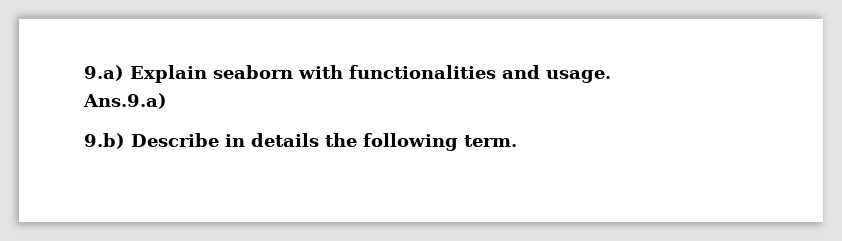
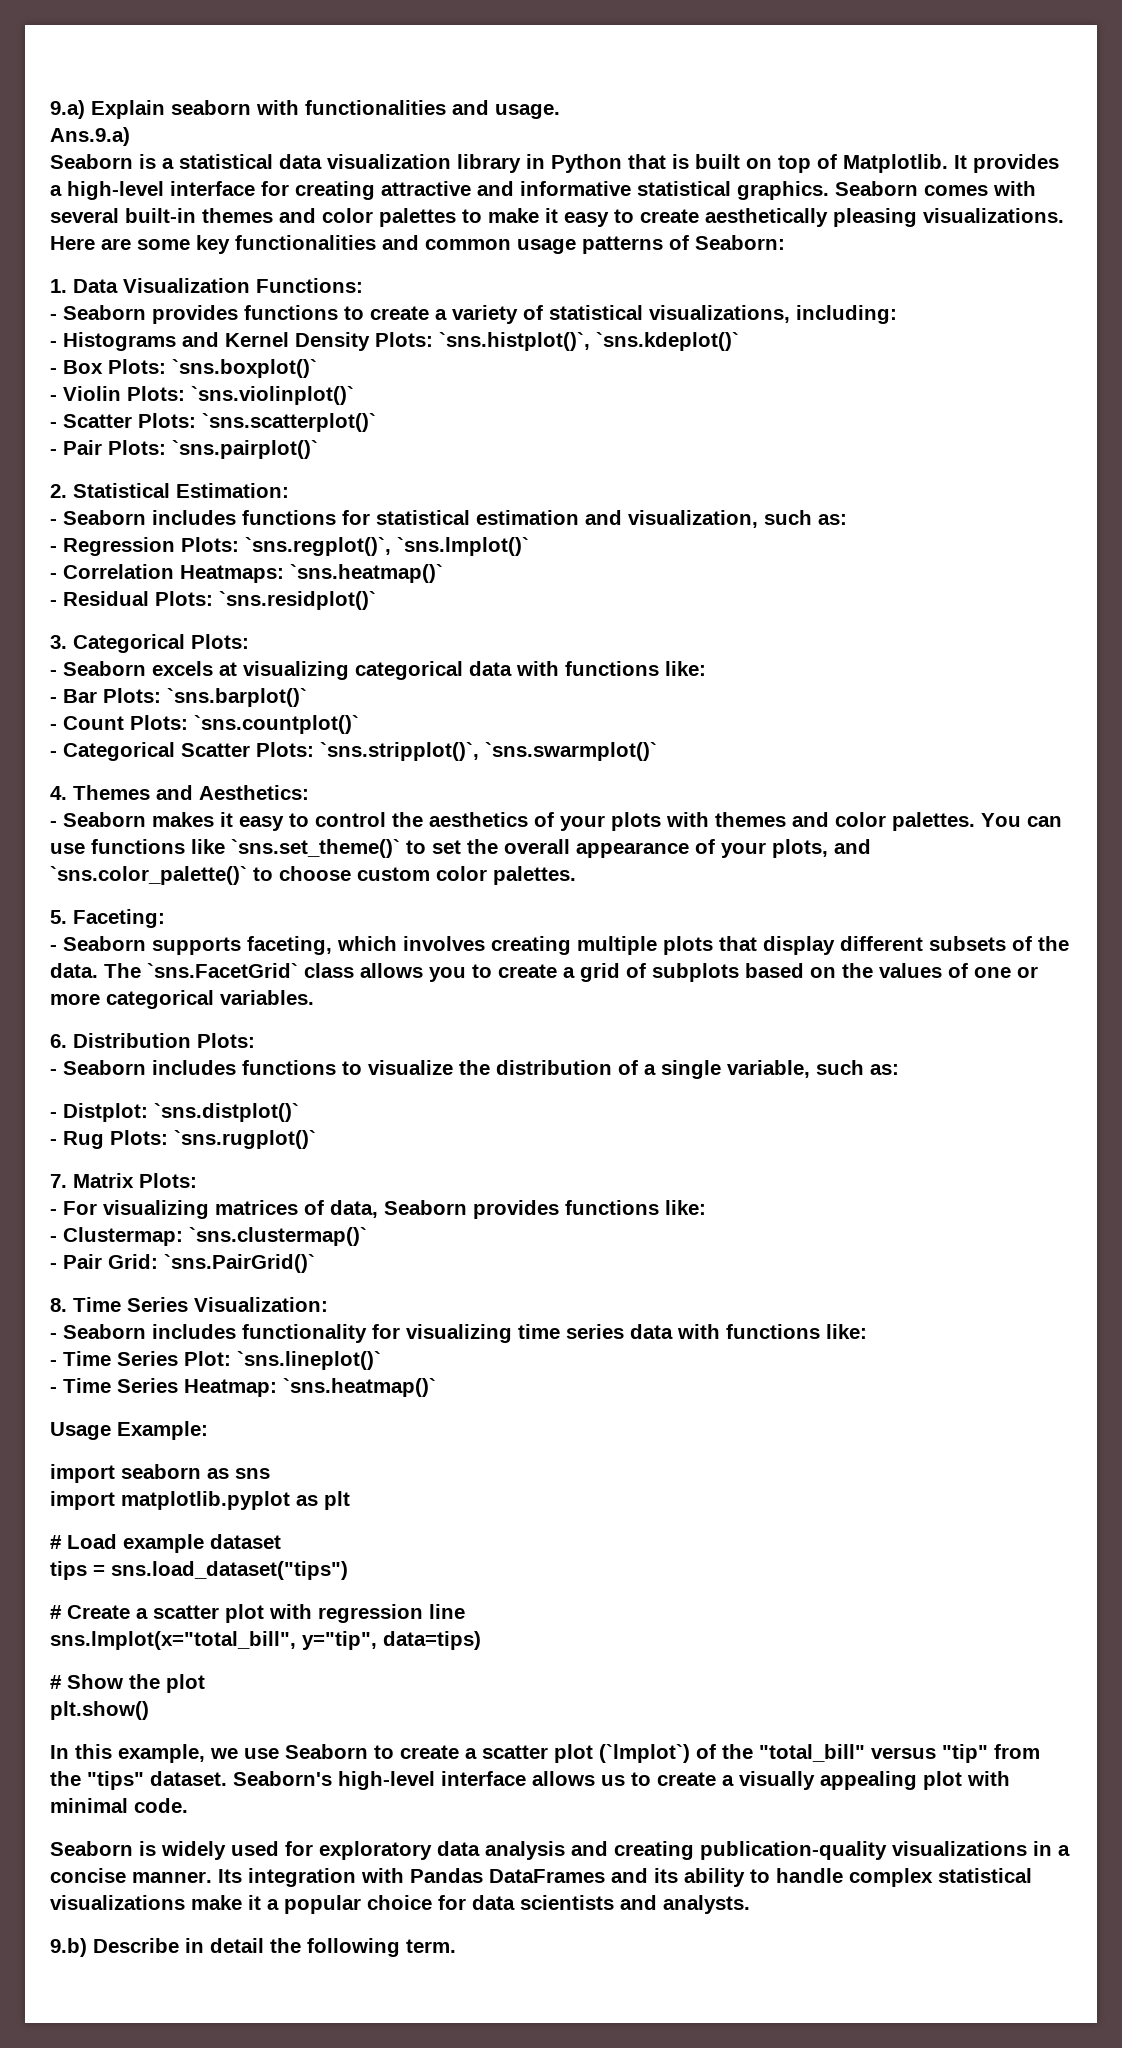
(167, 101) none -> [50,154,1059,173] [50,181,1036,200] [50,208,1064,227] [50,235,785,254] [50,278,363,293] [50,305,897,324] [50,332,739,351] [50,359,317,378] [50,386,354,405] [50,413,376,432] [50,440,318,459] [50,483,289,498] [50,510,847,528] [50,537,529,556] [50,564,443,583] [50,591,376,610] [50,634,249,653] [50,661,706,680] [50,688,307,707] [50,715,359,734] [50,742,657,761] [50,785,309,800] [50,812,1062,831] [50,839,871,858] [50,866,576,885] [50,909,165,928] [50,936,1069,955] [50,963,1038,982] [50,990,314,1009] [50,1033,255,1048] [50,1060,899,1079] [50,1103,299,1122] [50,1130,316,1149] [50,1173,197,1188] [50,1200,706,1219] [50,1227,367,1246] [50,1254,315,1273] [50,1297,328,1312] [50,1324,867,1343] [50,1351,381,1370] [50,1378,436,1397] [50,1421,208,1440] [50,1464,270,1483] [50,1491,350,1510] [50,1534,281,1553] [50,1561,348,1580] [50,1604,465,1623] [50,1631,481,1650] [50,1674,205,1693] [50,1701,149,1720] [50,1744,1040,1763] [50,1771,1010,1790] [50,1798,188,1813] [50,1841,1070,1860] [50,1868,1032,1887] [50,1895,750,1914] // Seaborn is a statistical data visualization library in Python that is built on top of Matplotlib. It provides a high-level interface for creating attractive and informative statistical graphics. Seaborn comes with several built-in themes and color palettes to make it easy to create aesthetically pleasing visualizations. Here are some key functionalities and common usage patterns of Seaborn: // 1. Data Visualization Functions: // - Seaborn provides functions to create a variety of statistical visualizations, including: // - Histograms and Kernel Density Plots: `sns.histplot()`, `sns.kdeplot()` // - Box Plots: `sns.boxplot()` // - Violin Plots: `sns.violinplot()` // - Scatter Plots: `sns.scatterplot()` // - Pair Plots: `sns.pairplot()` // 2. Statistical Estimation: // - Seaborn includes functions for statistical estimation and visualization, such as: // - Regression Plots: `sns.regplot()`, `sns.lmplot()` // - Correlation Heatmaps: `sns.heatmap()` // - Residual Plots: `sns.residplot()` // 3. Categorical Plots: // - Seaborn excels at visualizing categorical data with functions like: // - Bar Plots: `sns.barplot()` // - Count Plots: `sns.countplot()` // - Categorical Scatter Plots: `sns.stripplot()`, `sns.swarmplot()` // 4. Themes and Aesthetics: // - Seaborn makes it easy to control the aesthetics of your plots with themes and color palettes. You can use functions like `sns.set_theme()` to set the overall appearance of your plots, and `sns.color_palette()` to choose custom color palettes. // 5. Faceting: // - Seaborn supports faceting, which involves creating multiple plots that display different subsets of the data. The `sns.FacetGrid` class allows you to create a grid of subplots based on the values of one or more categorical variables. // 6. Distribution Plots: // - Seaborn includes functions to visualize the distribution of a single variable, such as: // - Distplot: `sns.distplot()` // - Rug Plots: `sns.rugplot()` // 7. Matrix Plots: // - For visualizing matrices of data, Seaborn provides functions like: // - Clustermap: `sns.clustermap()` // - Pair Grid: `sns.PairGrid()` // 8. Time Series Visualization: // - Seaborn includes functionality for visualizing time series data with functions like: // - Time Series Plot: `sns.lineplot()` // - Time Series Heatmap: `sns.heatmap()` // Usage Example: // import seaborn as sns // import matplotlib.pyplot as plt // # Load example dataset // tips = sns.load_dataset("tips") // # Create a scatter plot with regression line // sns.lmplot(x="total_bill", y="tip", data=tips) // # Show the plot // plt.show() // In this example, we use Seaborn to create a scatter plot (`lmplot`) of the "total_bill" versus "tip" from the "tips" dataset. Seaborn's high-level interface allows us to create a visually appealing plot with minimal code. // Seaborn is widely used for exploratory data analysis and creating publication-quality visualizations in a concise manner. Its integration with Pandas DataFrames and its ability to handle complex statistical visualizations make it a popular choice for data scientists and analysts.
[251,133,319,147] details -> [210,1938,264,1953] detail

